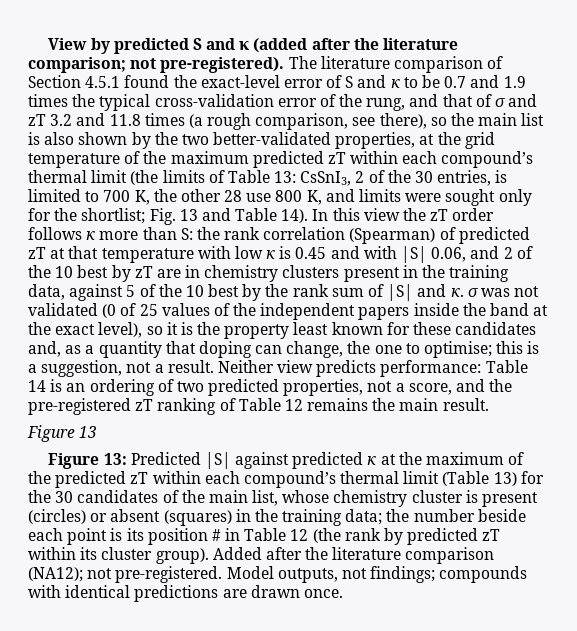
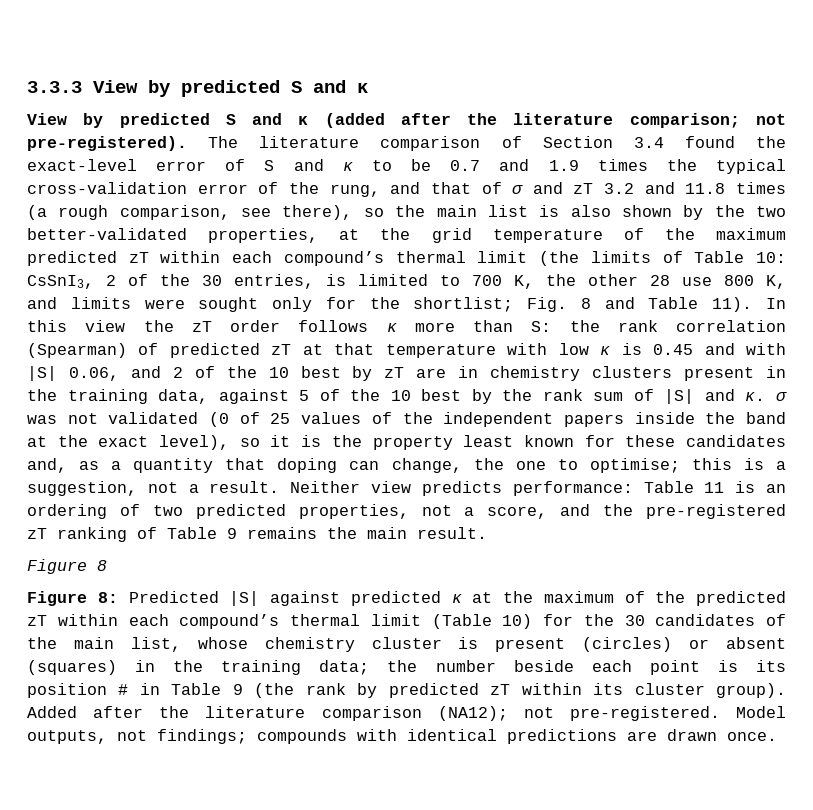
(48, 44) none -> [27,80,368,97] 3.3.3 View by predicted S and κ //
[85,76,121,88] 4.5.1 -> [633,137,664,148] 3.4
[274,171,297,183] 13: -> [756,252,787,263] 10:
[179,209,198,221] 13 -> [580,298,591,309] 8
[281,209,309,223] 14). -> [712,297,753,312] 11).
[28,380,46,392] 14 -> [704,482,725,493] 11
[284,399,303,411] 12 -> [227,528,237,539] 9
[79,426,98,438] [48,453,127,469] 13 // Figure 13: -> [97,560,107,571] [27,591,118,606] 8 // Figure 8:
[493,472,517,486] 13) -> [502,614,533,629] 10)
[290,529,309,541] 12 -> [232,684,243,695] 9

